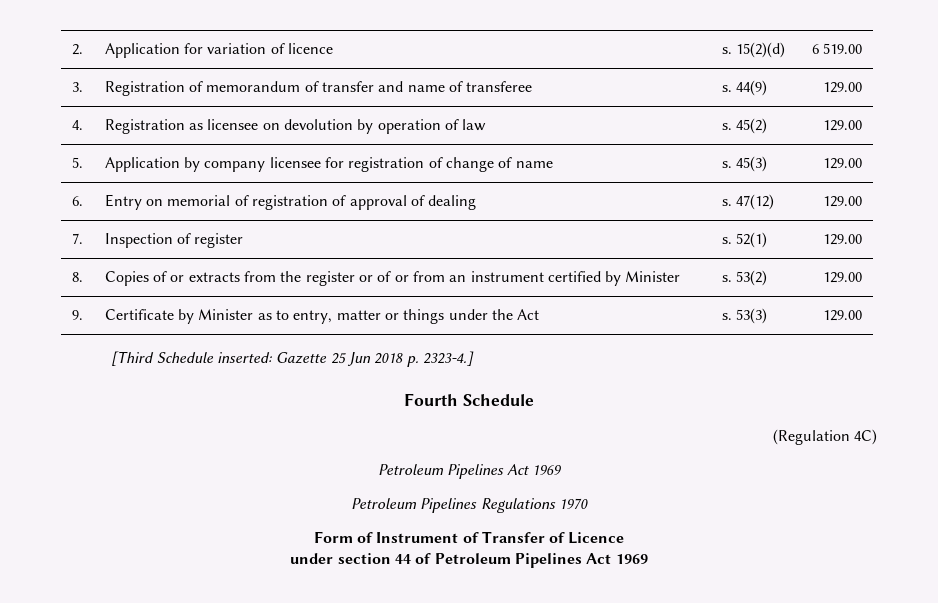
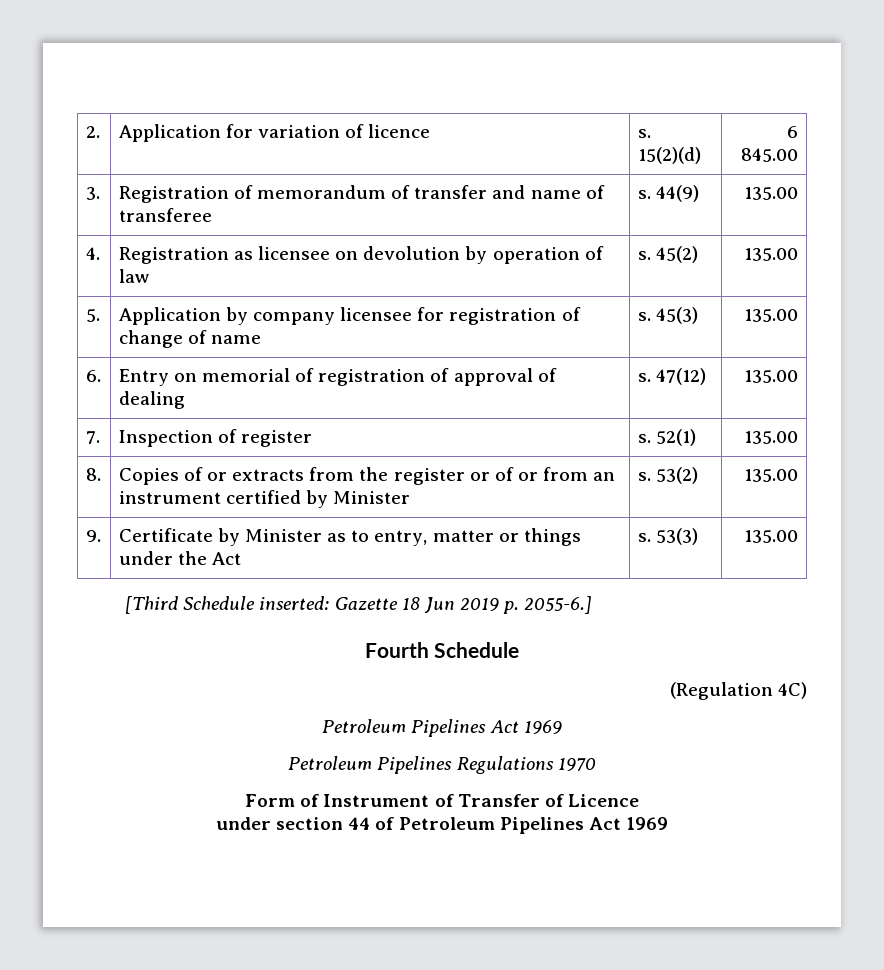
[823,43,863,54] 519.00 -> [741,148,799,162] 845.00
[823,82,863,93] 129.00 -> [744,187,799,200] 135.00
[823,120,863,131] 129.00 -> [744,248,799,261] 135.00
[823,158,863,169] 129.00 -> [744,309,799,322] 135.00
[823,196,863,207] 129.00 -> [744,370,799,383] 135.00
[823,234,863,245] 129.00 -> [744,431,799,444] 135.00
[823,272,863,283] 129.00 -> [744,469,799,482] 135.00
[823,310,863,321] 129.00 -> [744,530,799,543] 135.00
[330,351,474,367] 25 Jun 2018 p. 2323-4.] -> [401,596,593,614] 18 Jun 2019 p. 2055-6.]

